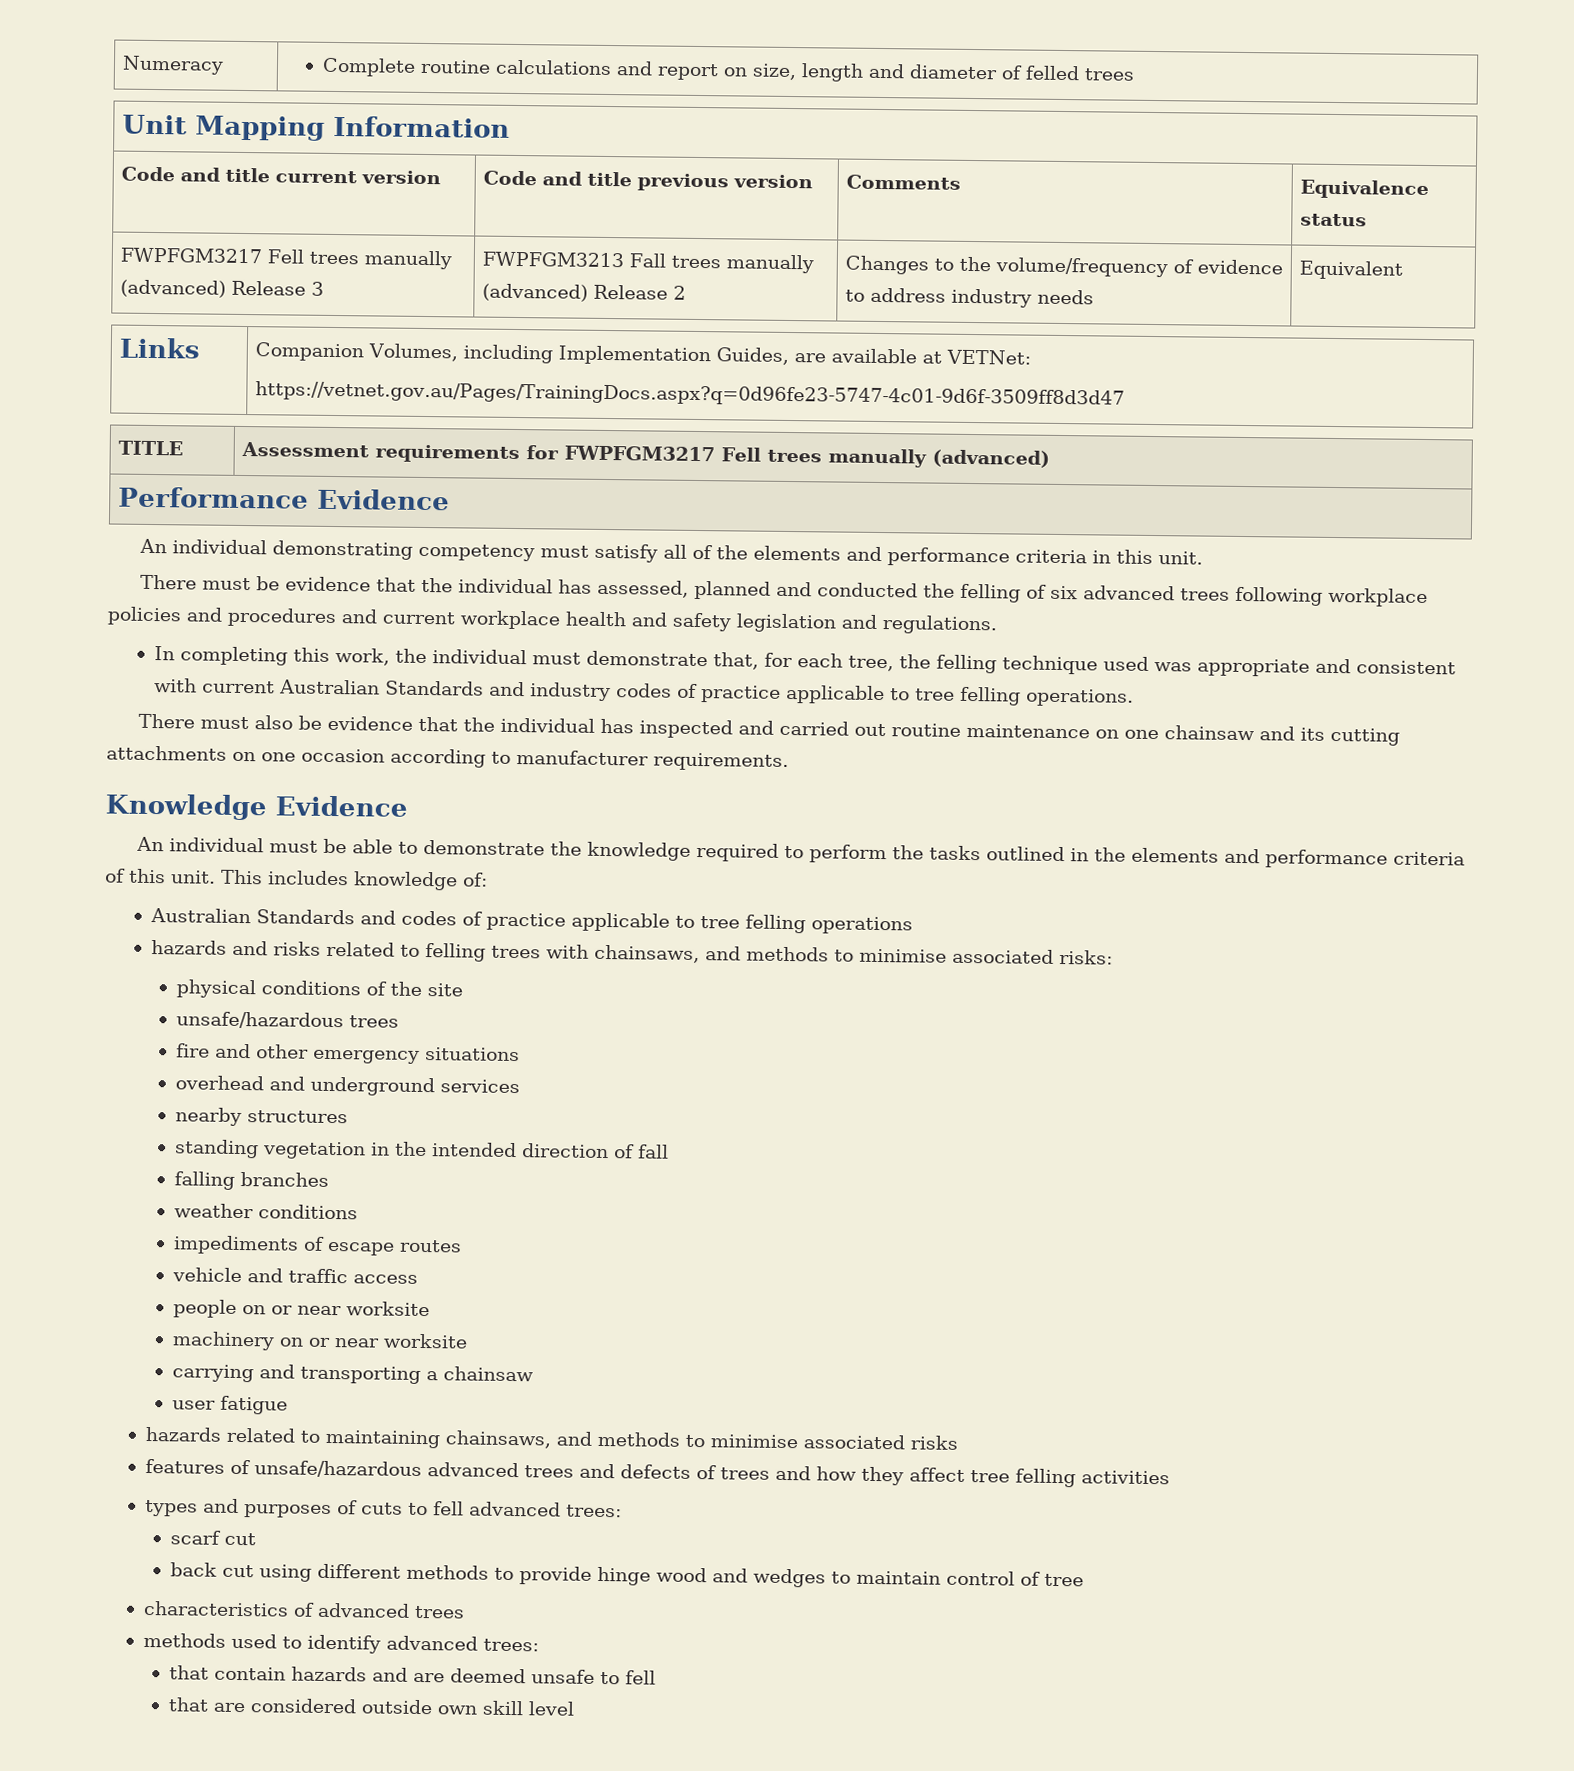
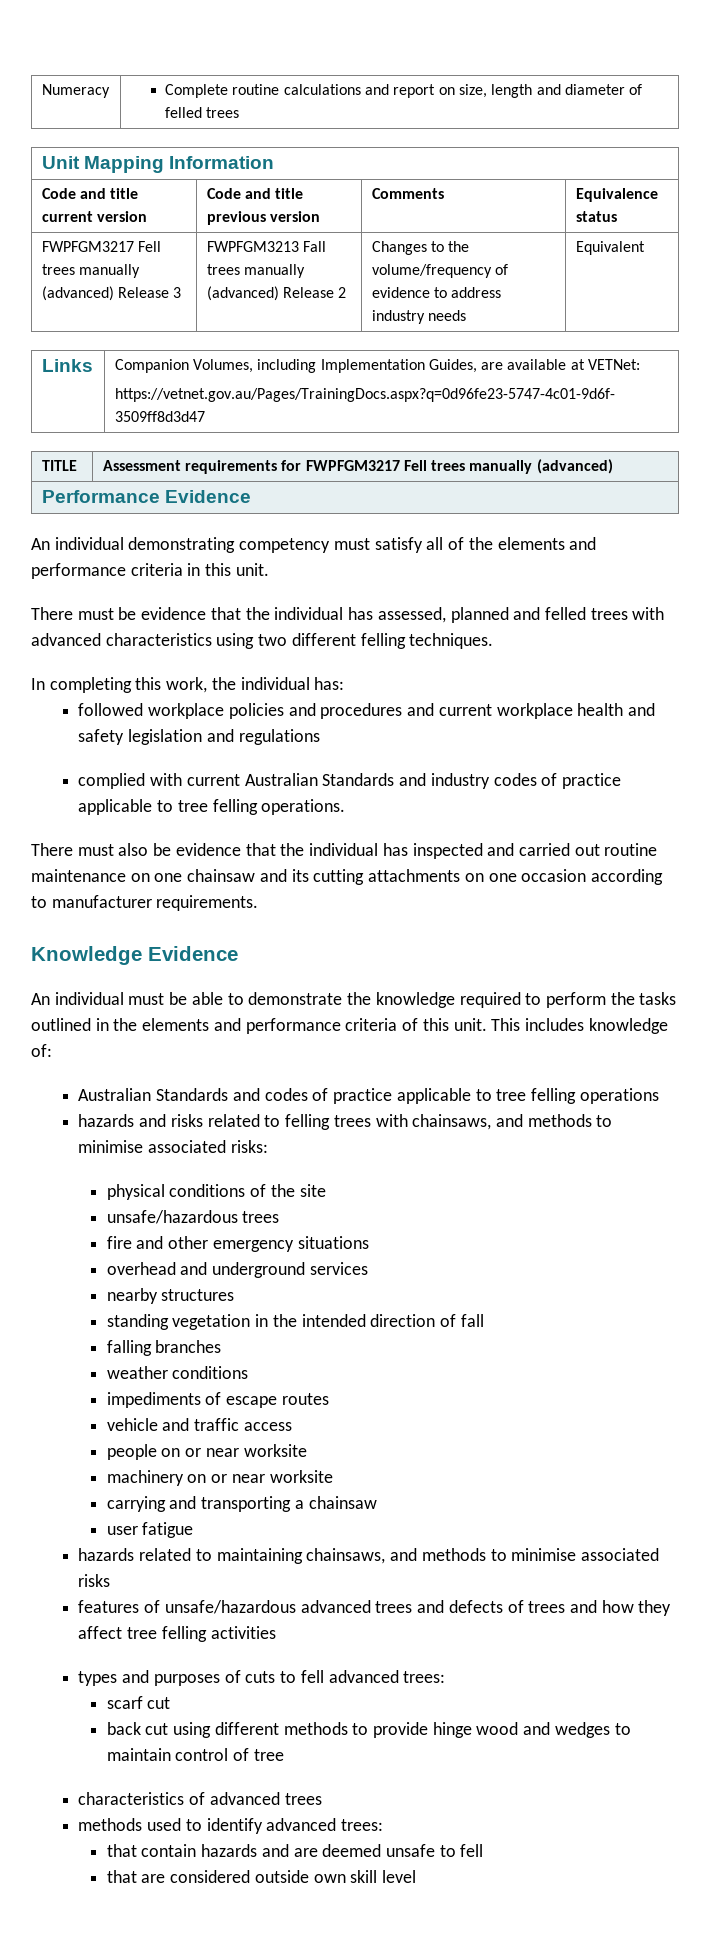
[817,582,1324,606] conducted the felling of six advanced trees following -> [544,607,665,620] [31,633,494,649] [31,677,345,693] [78,703,144,716] felled trees with advanced characteristics using two different felling techniques. // In completing this work, the individual has: // followed
[882,615,997,635] [154,646,1457,677] regulations. // In completing this work, the individual must demonstrate that, for each tree, the felling technique used was appropriate and consistent -> [238,729,320,745] [78,773,146,789] regulations // complied

